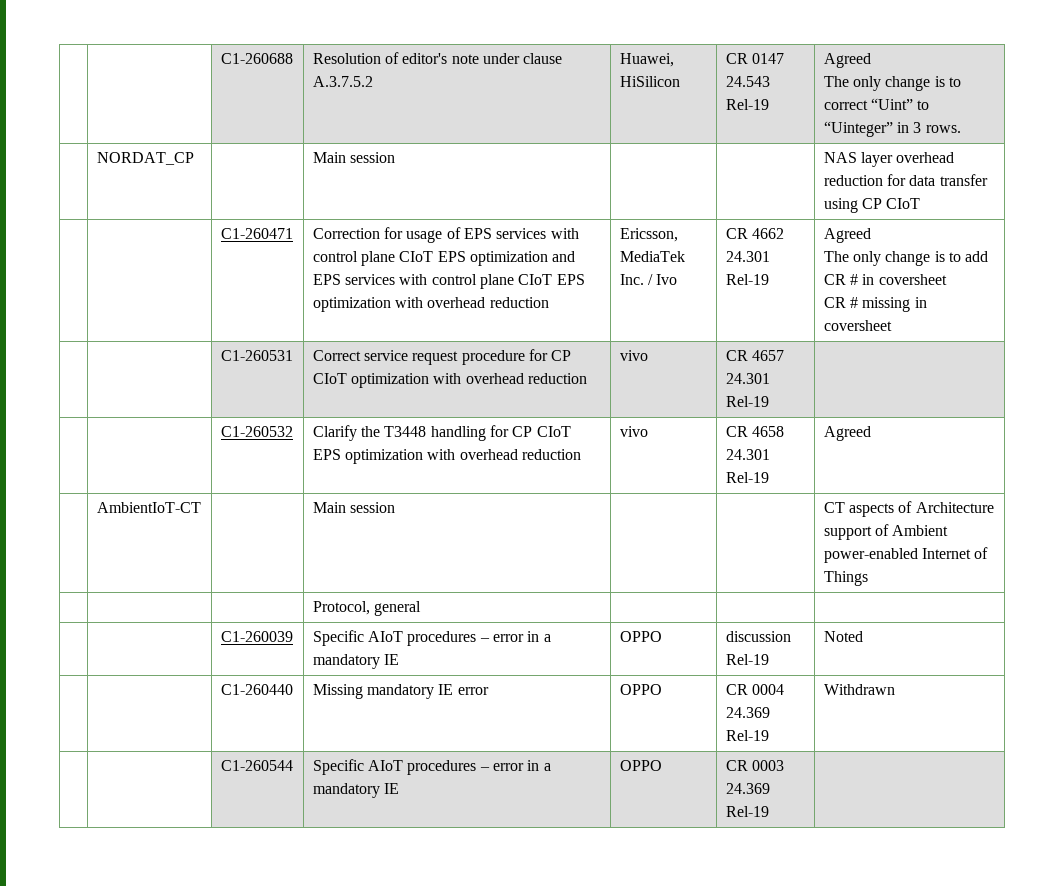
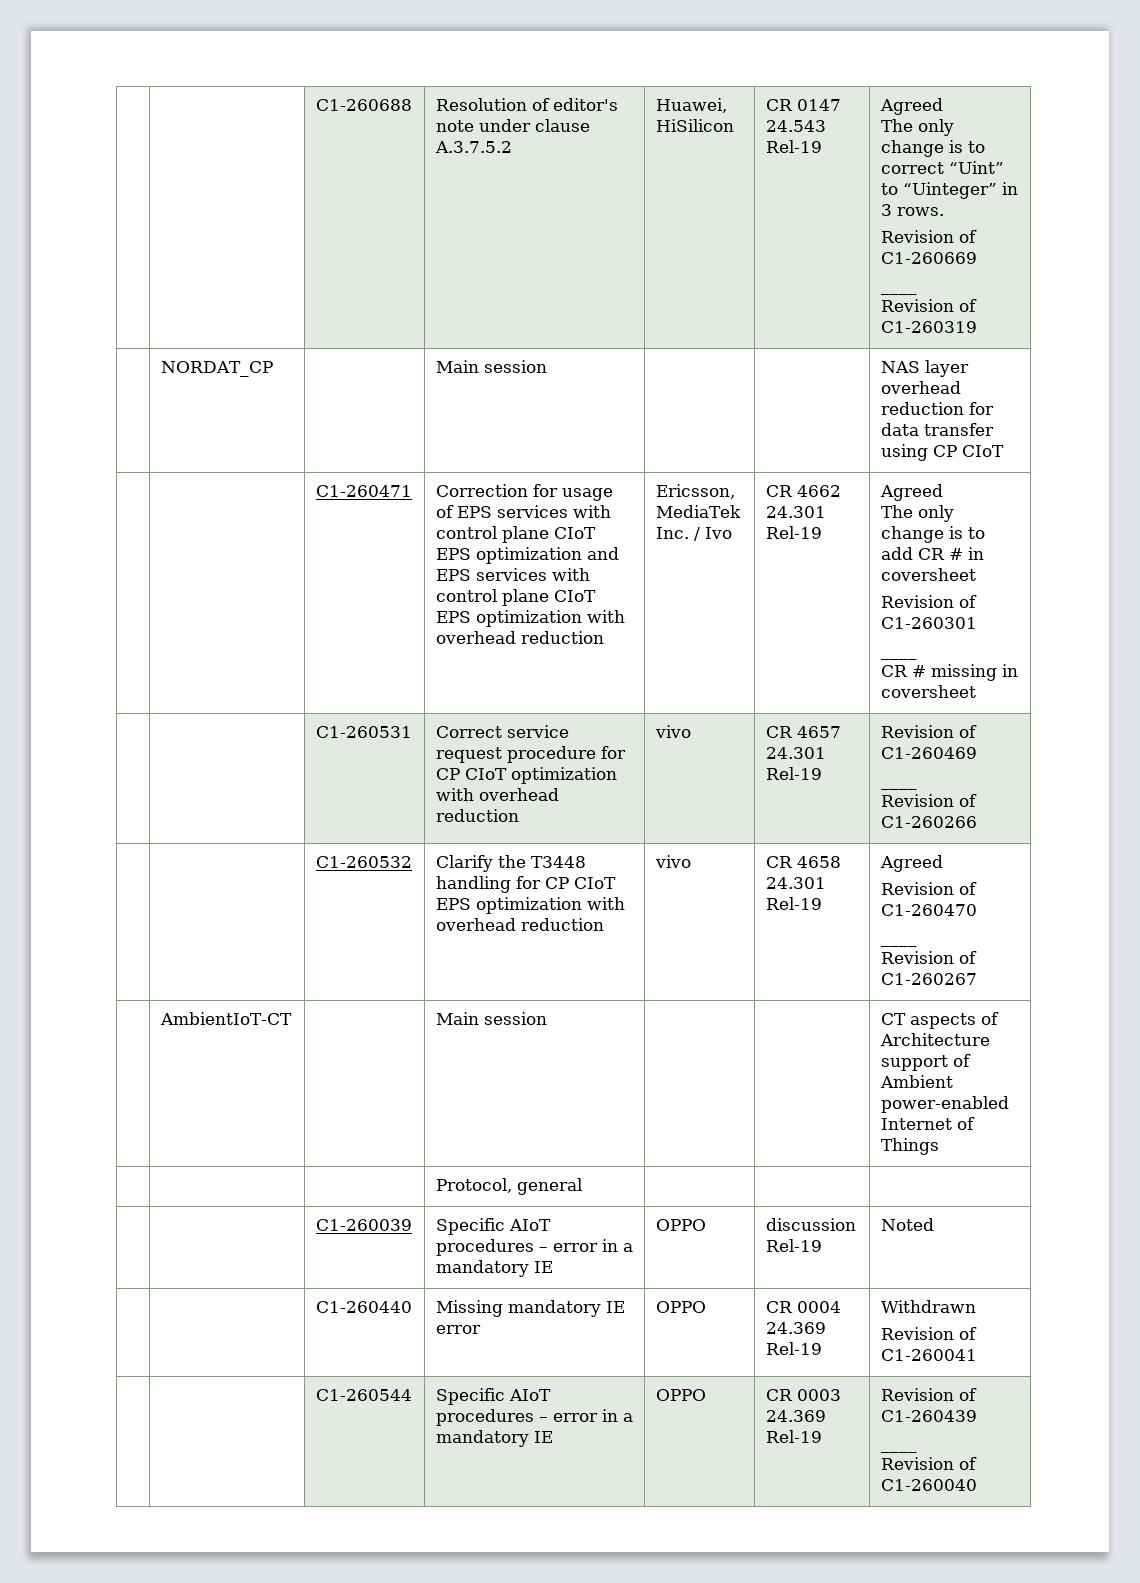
(961, 129) none -> [880,230,977,243] [880,252,977,264] [880,291,917,295] [880,299,977,312] [880,321,977,333] // Revision of C1-260669 // ____ // Revision of C1-260319
(947, 279) none -> [880,595,977,608] [880,617,977,629] [880,656,917,660] // Revision of C1-260301 // ____
(769, 401) none -> [880,725,977,738] [880,747,977,759] [880,786,917,790] [880,794,977,807] [880,816,977,828] Revision of C1-260469 // ____ // Revision of C1-260266
(871, 433) none -> [880,882,977,895] [880,904,977,916] [880,943,917,947] [880,951,977,964] [880,973,977,985] // Revision of C1-260470 // ____ // Revision of C1-260267
(895, 689) none -> [880,1327,977,1340] [880,1349,977,1361] // Revision of C1-260041
(769, 811) none -> [880,1388,977,1401] [880,1410,977,1422] [880,1449,917,1453] [880,1457,977,1470] [880,1479,977,1491] Revision of C1-260439 // ____ // Revision of C1-260040

